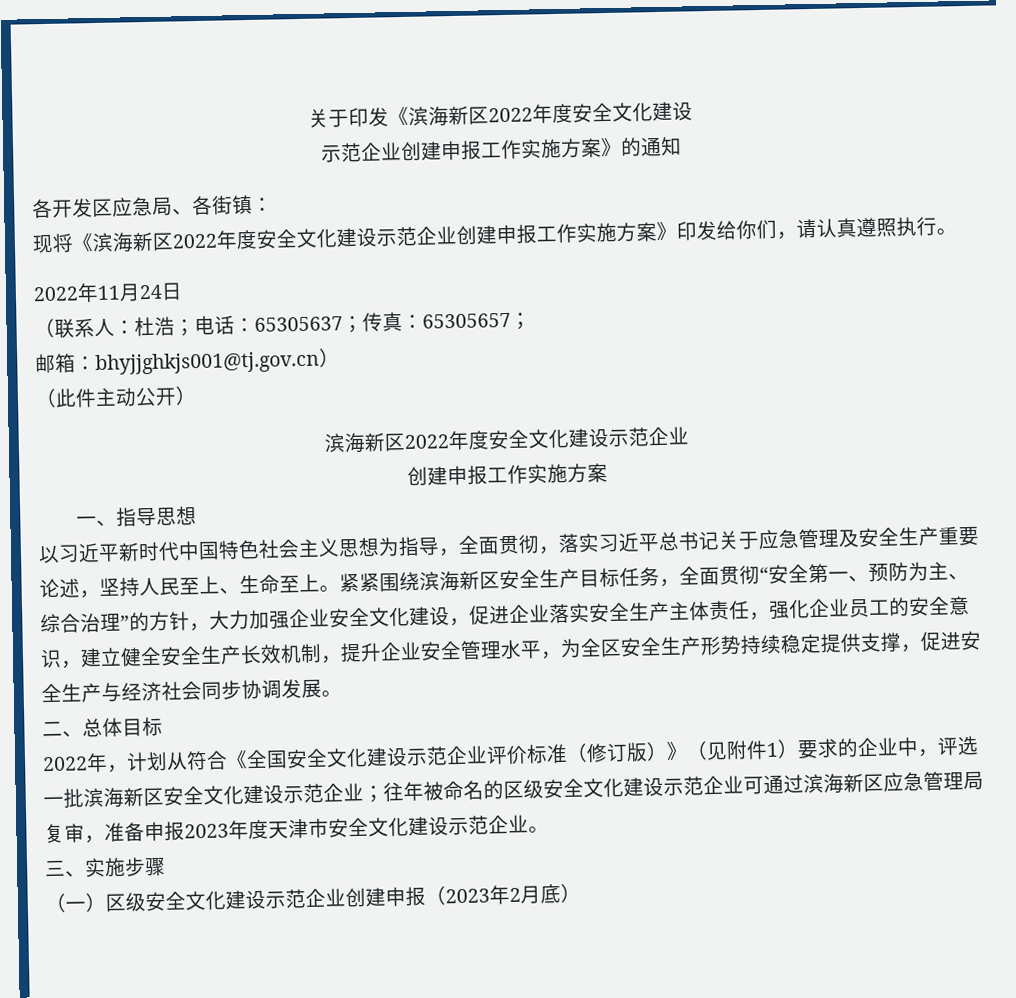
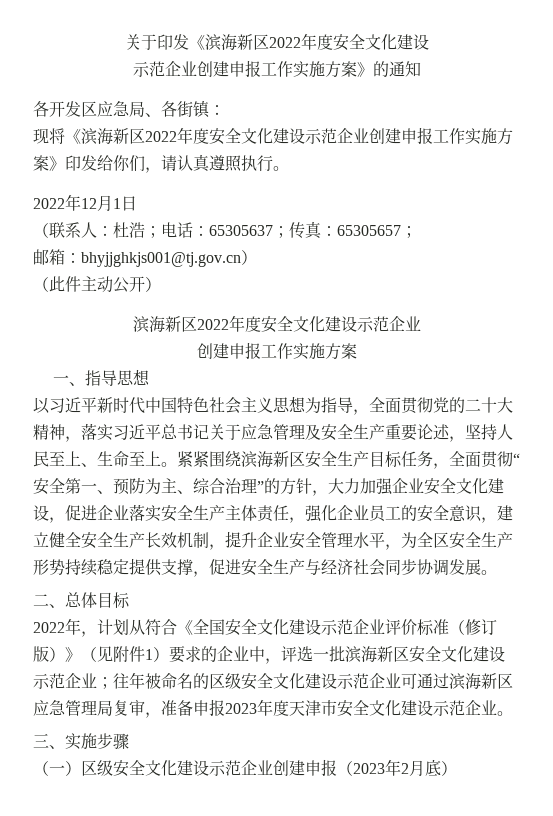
[97,283,163,302] 11月24 -> [81,195,121,211] 12月1
(540, 544) none -> [433,397,513,413] [33,424,65,440] 党的二十大精神

